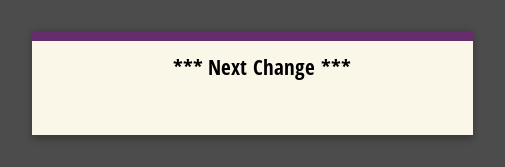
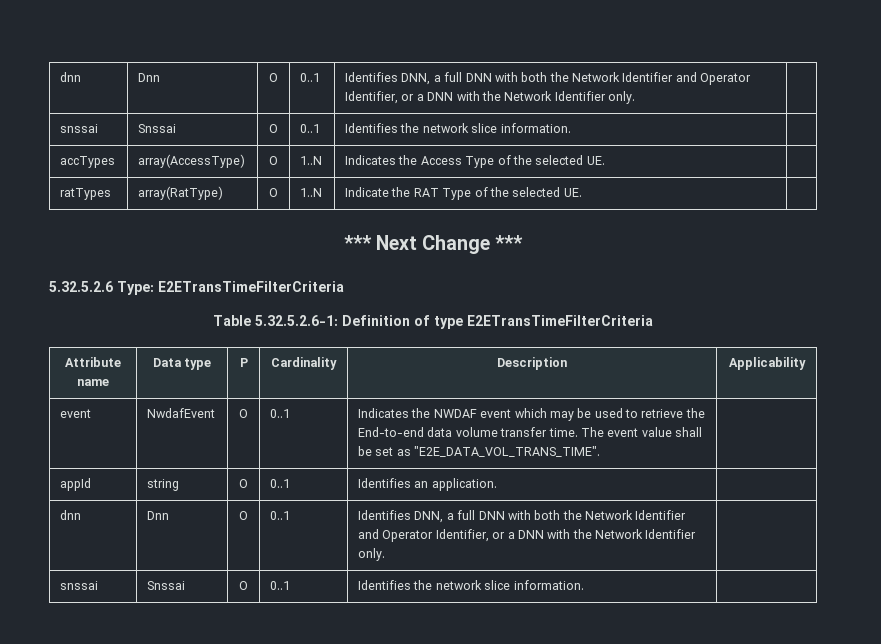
[172,59,351,80] *** Next Change *** -> [60,72,82,82] [138,73,161,82] [269,73,278,82] [300,73,321,82] [345,72,752,85] [345,91,636,104] [60,124,99,133] [138,124,177,133] [269,124,278,133] [300,124,321,133] [345,123,571,133] [60,156,116,168] [138,154,246,168] [269,156,278,165] [300,156,323,165] [345,155,605,168] [60,188,112,200] [138,186,224,200] [269,188,278,197] [300,188,323,197] [345,187,582,200] [343,235,524,254] [49,281,344,295] [213,315,653,329] [65,357,121,367] [77,379,109,386] [152,358,212,370] [239,358,248,367] [271,357,337,370] [497,357,567,370] [728,357,806,370] [60,409,92,418] [147,408,216,418] [239,409,248,418] [270,409,291,418] [358,408,705,421] [358,427,703,437] [358,446,601,457] [60,478,92,491] [147,479,180,491] [239,479,248,488] [270,479,291,488] [358,478,497,491] [60,510,82,520] [147,511,170,520] [239,511,248,520] [270,511,291,520] [358,510,687,523] [358,529,697,542] [358,548,386,561] [60,581,99,590] [147,581,186,590] [239,581,248,590] [270,581,291,590] [358,580,584,590] dnn | Dnn | O | 0..1 | Identifies DNN, a full DNN with both the Network Identifier and Operator Identifier, or a DNN with the Network Identifier only. | // snssai | Snssai | O | 0..1 | Identifies the network slice information. | // accTypes | array(AccessType) | O | 1..N | Indicates the Access Type of the selected UE. | // ratTypes | array(RatType) | O | 1..N | Indicate the RAT Type of the selected UE. | // *** Next Change *** // 5.32.5.2.6 Type: E2ETransTimeFilterCriteria // Table 5.32.5.2.6-1: Definition of type E2ETransTimeFilterCriteria // Attribute name | Data type | P | Cardinality | Description | Applicability // event | NwdafEvent | O | 0..1 | Indicates the NWDAF event which may be used to retrieve the End-to-end data volume transfer time. The event value shall be set as "E2E_DATA_VOL_TRANS_TIME". | // appId | string | O | 0..1 | Identifies an application. | // dnn | Dnn | O | 0..1 | Identifies DNN, a full DNN with both the Network Identifier and Operator Identifier, or a DNN with the Network Identifier only. | // snssai | Snssai | O | 0..1 | Identifies the network slice information. |

